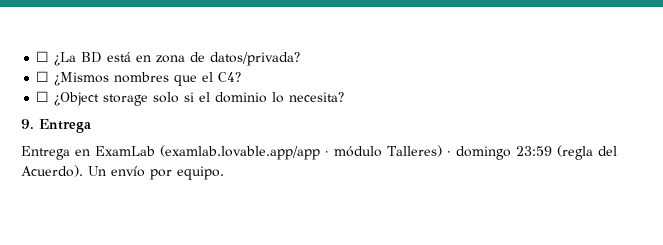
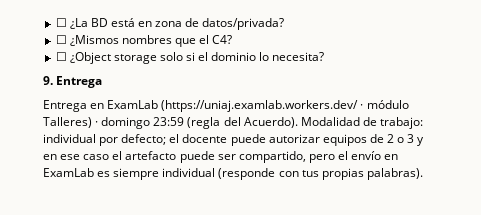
[160,145,320,160] (examlab.lovable.app/app -> [161,100,359,112] (https://uniaj.examlab.workers.dev/
[88,166,224,180] Un envío por equipo. -> [300,117,423,129] [43,134,425,146] [43,151,399,163] [43,168,423,180] Modalidad de trabajo: individual por defecto; el docente puede autorizar equipos de 2 o 3 y en ese caso el artefacto puede ser compartido, pero el envío en ExamLab es siempre individual (responde con tus propias palabras).

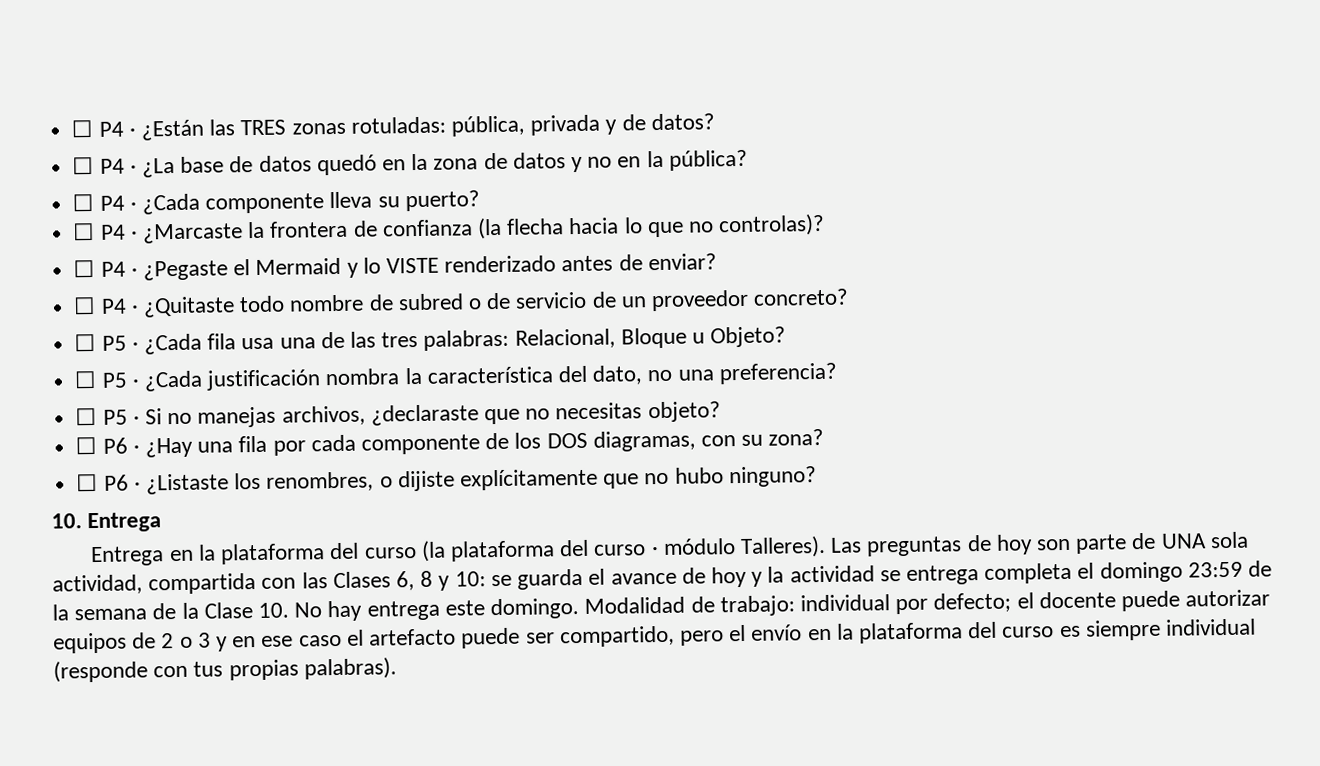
[55,18,285,30] [55,35,233,47] [55,52,325,64] [43,76,103,88] [43,100,409,112] [43,117,298,129] ☐ ¿La BD está en zona de datos/privada? // ☐ ¿Mismos nombres que el C4? // ☐ ¿Object storage solo si el dominio lo necesita? // 9. Entrega // Entrega en ExamLab (https://uniaj.examlab.workers.dev/ · módulo Talleres) · domingo 23:59 (regla del Acuerdo). -> [71,113,715,141] [72,149,748,178] [72,190,480,215] [72,213,826,244] [73,253,717,281] [73,288,850,318] [74,326,787,355] [74,362,838,392] [75,401,721,428] [75,428,825,458] [76,466,817,495] [51,512,162,533] [90,531,1249,567] [52,560,1273,595] [52,598,580,622] ☐ P4 · ¿Están las TRES zonas rotuladas: pública, privada y de datos? // ☐ P4 · ¿La base de datos quedó en la zona de datos y no en la pública? // ☐ P4 · ¿Cada componente lleva su puerto? // ☐ P4 · ¿Marcaste la frontera de confianza (la flecha hacia lo que no controlas)? // ☐ P4 · ¿Pegaste el Mermaid y lo VISTE renderizado antes de enviar? // ☐ P4 · ¿Quitaste todo nombre de subred o de servicio de un proveedor concreto? // ☐ P5 · ¿Cada fila usa una de las tres palabras: Relacional, Bloque u Objeto? // ☐ P5 · ¿Cada justificación nombra la característica del dato, no una preferencia? // ☐ P5 · Si no manejas archivos, ¿declaraste que no necesitas objeto? // ☐ P6 · ¿Hay una fila por cada componente de los DOS diagramas, con su zona? // ☐ P6 · ¿Listaste los renombres, o dijiste explícitamente que no hubo ninguno? // 10. Entrega // Entrega en la plataforma del curso (la plataforma del curso · módulo Talleres). Las preguntas de hoy son parte de UNA sola actividad, compartida con las Clases 6, 8 y 10: se guarda el avance de hoy y la actividad se entrega completa el domingo 23:59 de la semana de la Clase 10. No hay entrega este domingo.
[43,168,94,177] ExamLab -> [835,621,1055,644] la plataforma del curso

